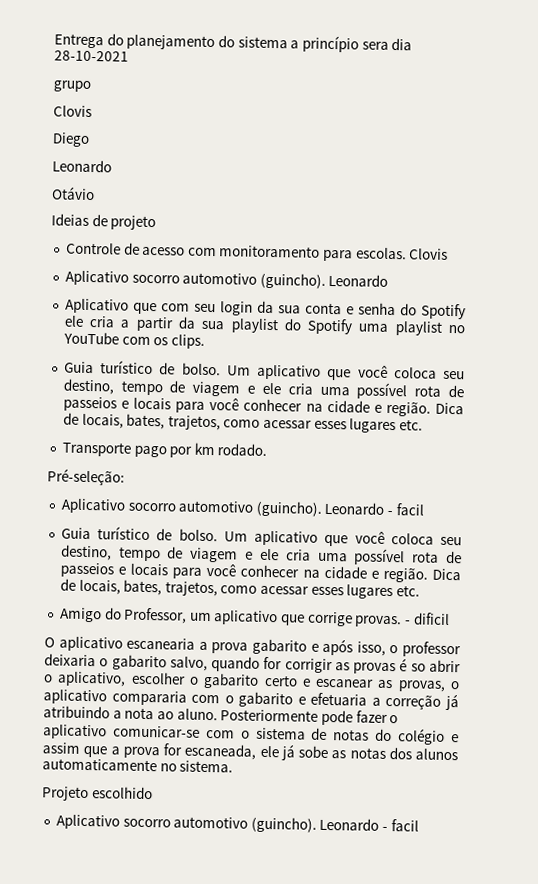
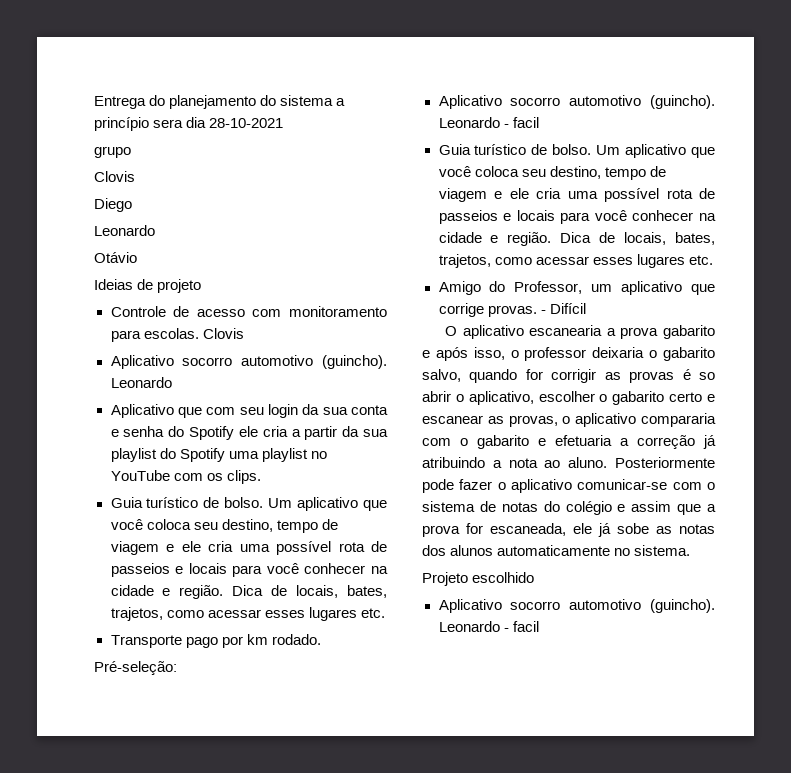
[412,612,450,626] dificil -> [549,303,586,314] Difícil

